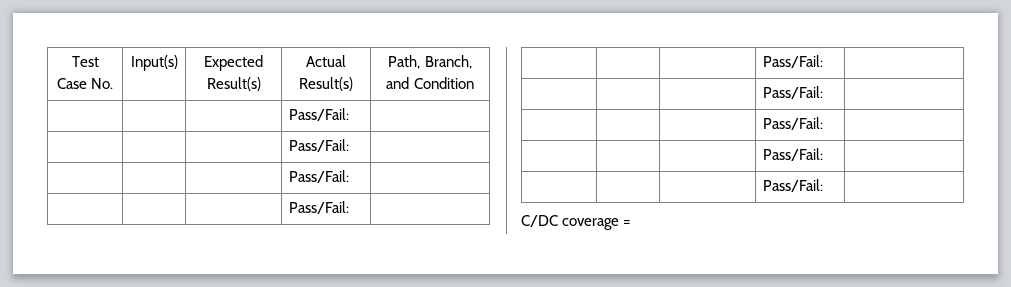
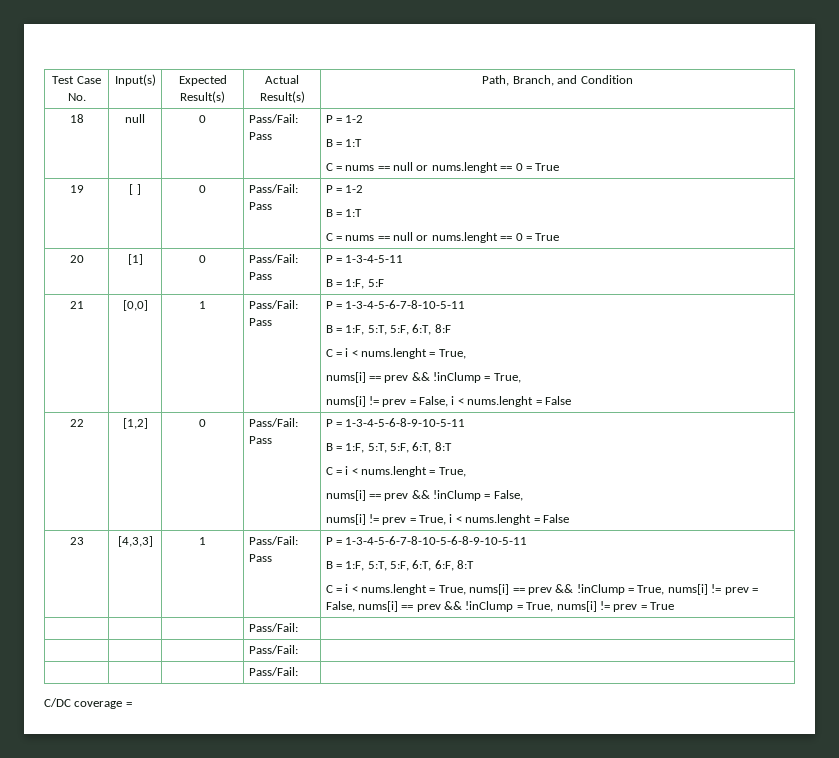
[288,108,350,121] [288,139,350,152] [288,170,350,183] [288,201,350,214] [762,55,824,68] [762,86,824,99] | | | Pass/Fail: | // | | | Pass/Fail: | // | | | Pass/Fail: | // | | | Pass/Fail: | // | | | Pass/Fail: | // | | | Pass/Fail: | -> [69,114,84,123] [125,114,145,123] [198,115,206,123] [248,114,298,123] [248,132,272,140] [325,115,364,123] [325,139,363,147] [325,162,560,173] [69,185,84,193] [129,184,141,195] [198,185,206,193] [248,184,298,193] [248,202,272,210] [325,185,364,193] [325,209,363,217] [325,232,560,243] [69,255,84,263] [127,254,143,265] [198,255,206,263] [248,254,298,263] [248,272,272,280] [325,255,404,263] [325,279,384,289] [69,301,84,309] [122,300,148,311] [198,301,206,309] [248,300,298,309] [248,318,272,326] [325,300,466,309] [325,324,451,335] [325,348,466,359] [325,372,521,383] [325,396,571,407] [69,419,84,427] [122,418,148,429] [198,419,206,427] [248,418,298,427] [248,436,272,444] [325,418,466,427] [325,442,452,453] [325,466,466,477] [325,490,523,501] [325,514,569,525] [69,537,84,545] [117,536,153,547] [198,537,206,545] [248,536,298,545] [248,554,272,562] [325,536,528,545] [325,560,475,571] [325,584,758,595] [325,601,675,612] 18 | null | 0 | Pass/Fail: Pass | P = 1-2 // B = 1:T // C = nums == null or nums.lenght == 0 = True // 19 | [ ] | 0 | Pass/Fail: Pass | P = 1-2 // B = 1:T // C = nums == null or nums.lenght == 0 = True // 20 | [1] | 0 | Pass/Fail: Pass | P = 1-3-4-5-11 // B = 1:F, 5:F // 21 | [0,0] | 1 | Pass/Fail: Pass | P = 1-3-4-5-6-7-8-10-5-11 // B = 1:F, 5:T, 5:F, 6:T, 8:F // C = i < nums.lenght = True, // nums[i] == prev && !inClump = True, // nums[i] != prev = False, i < nums.lenght = False // 22 | [1,2] | 0 | Pass/Fail: Pass | P = 1-3-4-5-6-8-9-10-5-11 // B = 1:F, 5:T, 5:F, 6:T, 8:T // C = i < nums.lenght = True, // nums[i] == prev && !inClump = False, // nums[i] != prev = True, i < nums.lenght = False // 23 | [4,3,3] | 1 | Pass/Fail: Pass | P = 1-3-4-5-6-7-8-10-5-6-8-9-10-5-11 // B = 1:F, 5:T, 5:F, 6:T, 6:F, 8:T // C = i < nums.lenght = True, nums[i] == prev && !inClump = True, nums[i] != prev = False, nums[i] == prev && !inClump = True, nums[i] != prev = True

